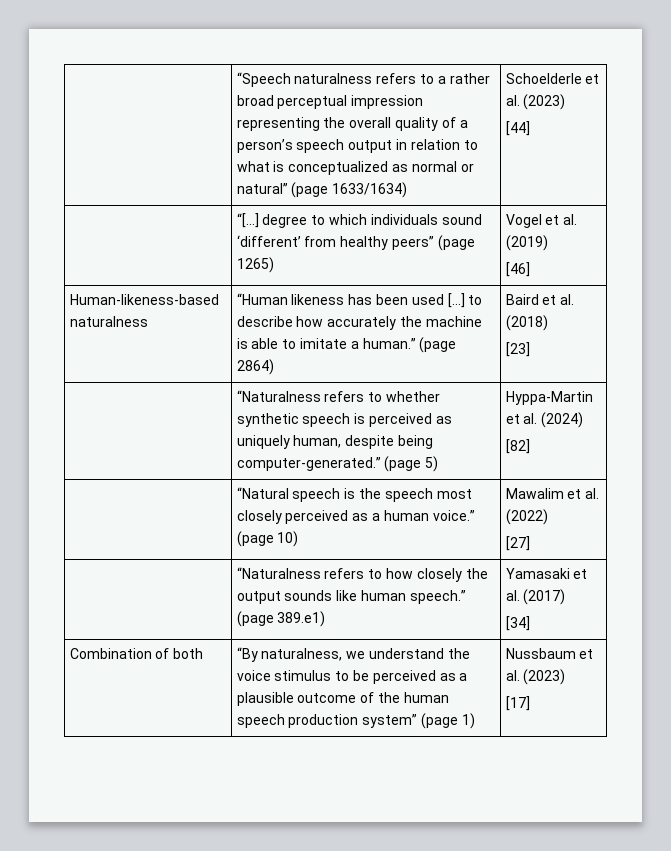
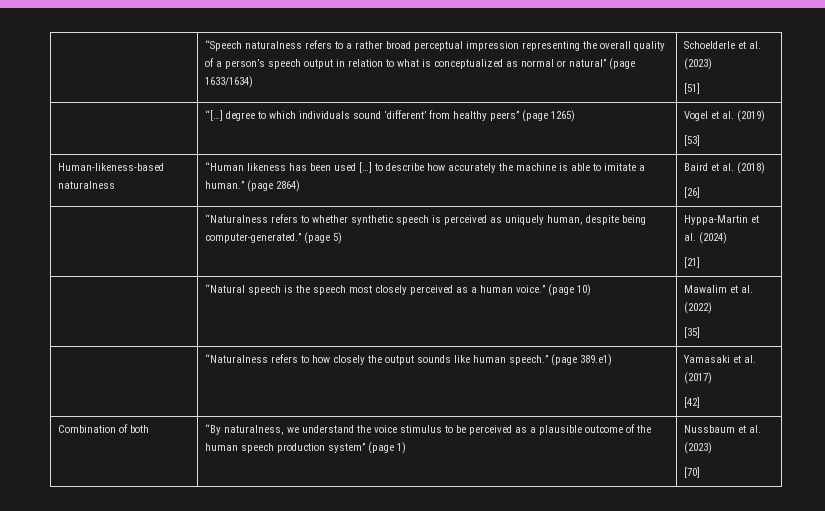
[505,121,530,136] [44] -> [684,83,701,94] [51]
[505,262,530,277] [46] -> [684,135,701,146] [53]
[505,342,530,357] [23] -> [684,187,701,198] [26]
[505,439,530,454] [82] -> [684,257,701,268] [21]
[505,536,530,551] [27] -> [684,327,701,338] [35]
[505,616,530,631] [34] -> [684,397,701,408] [42]
[505,696,530,711] [17] -> [684,467,701,478] [70]

